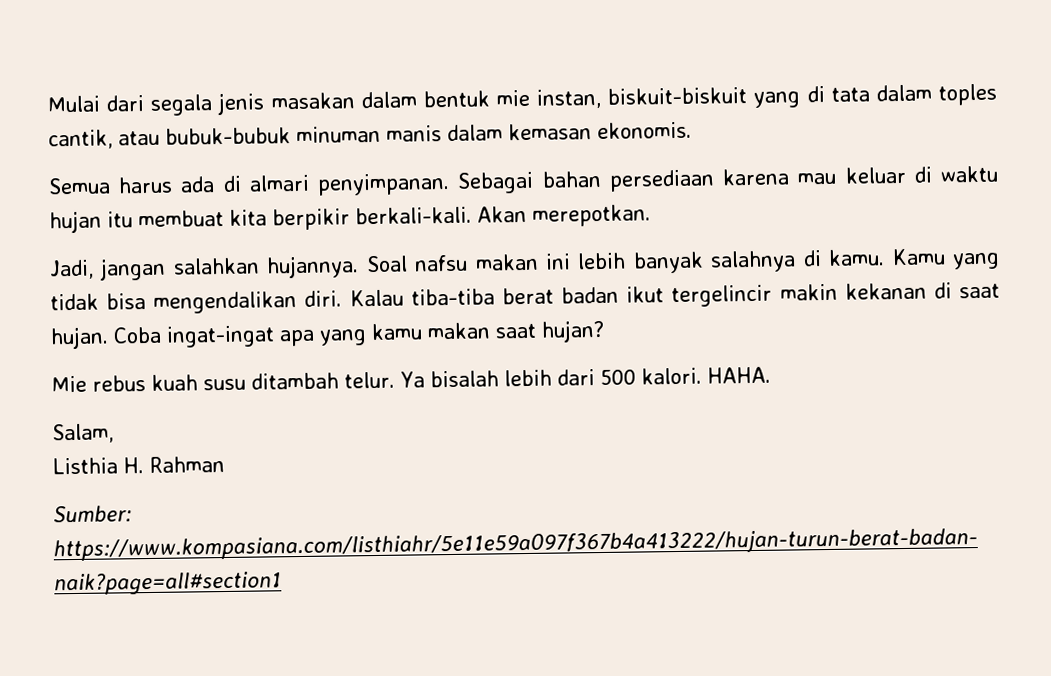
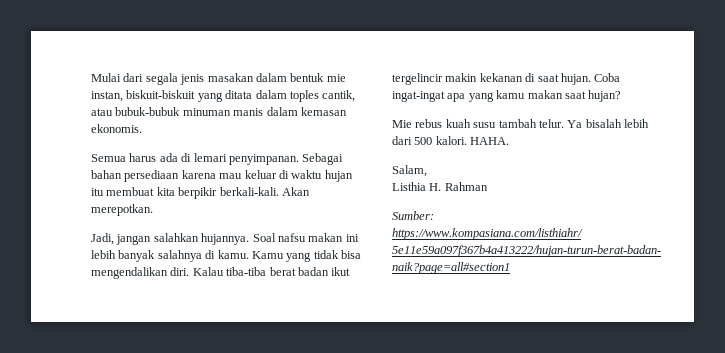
[806,86,870,103] di tata -> [225,90,253,99] ditata
[248,174,310,192] almari -> [193,153,227,162] lemari
[251,372,339,390] ditambah -> [498,119,537,128] tambah

